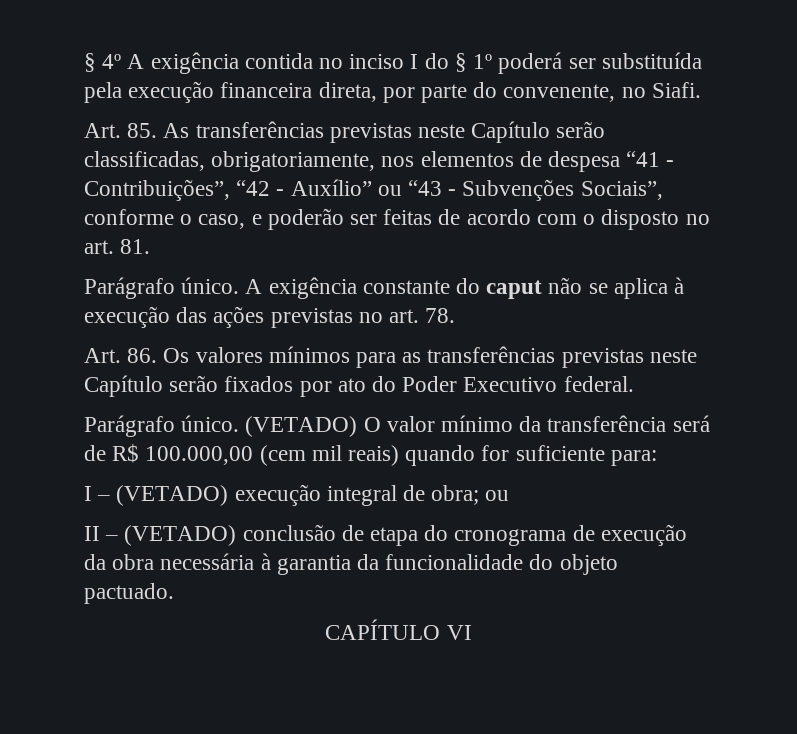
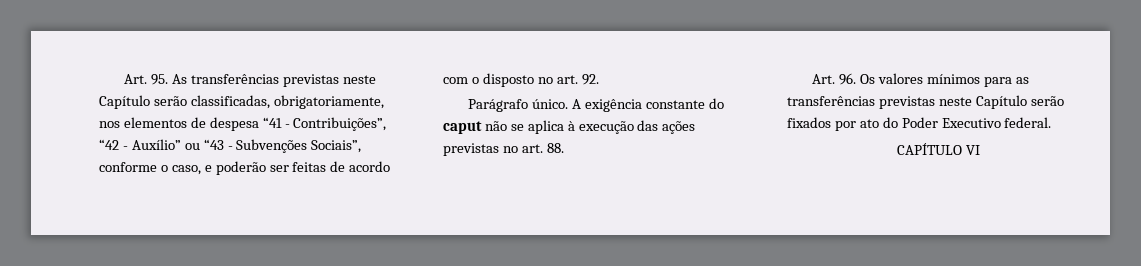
[84,52,702,74] [84,81,701,103] [84,123,158,138] § 4º A exigência contida no inciso I do § 1º poderá ser substituída pela execução financeira direta, por parte do convenente, no Siafi. // Art. 85. -> [124,74,169,85] Art. 95.
[120,239,151,254] 81. -> [581,74,599,85] 92.
[425,308,456,323] [84,348,158,363] 78. // Art. 86. -> [546,143,564,153] [812,73,857,85] 88. // Art. 96.
[84,415,710,437] [84,444,657,466] [84,484,510,506] [84,524,687,546] [84,553,618,575] [84,583,174,604] // Parágrafo único. (VETADO) O valor mínimo da transferência será de R$ 100.000,00 (cem mil reais) quando for suficiente para: // I – (VETADO) execução integral de obra; ou // II – (VETADO) conclusão de etapa do cronograma de execução da obra necessária à garantia da funcionalidade do objeto pactuado. -> (1052, 122) none

